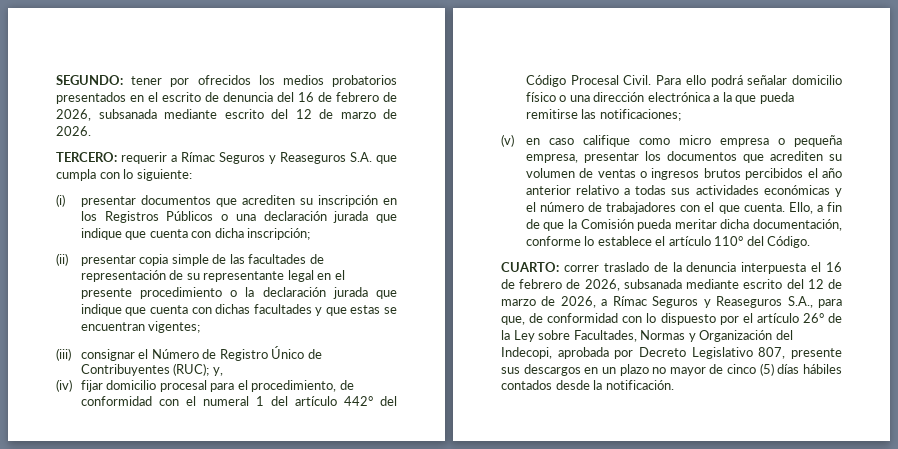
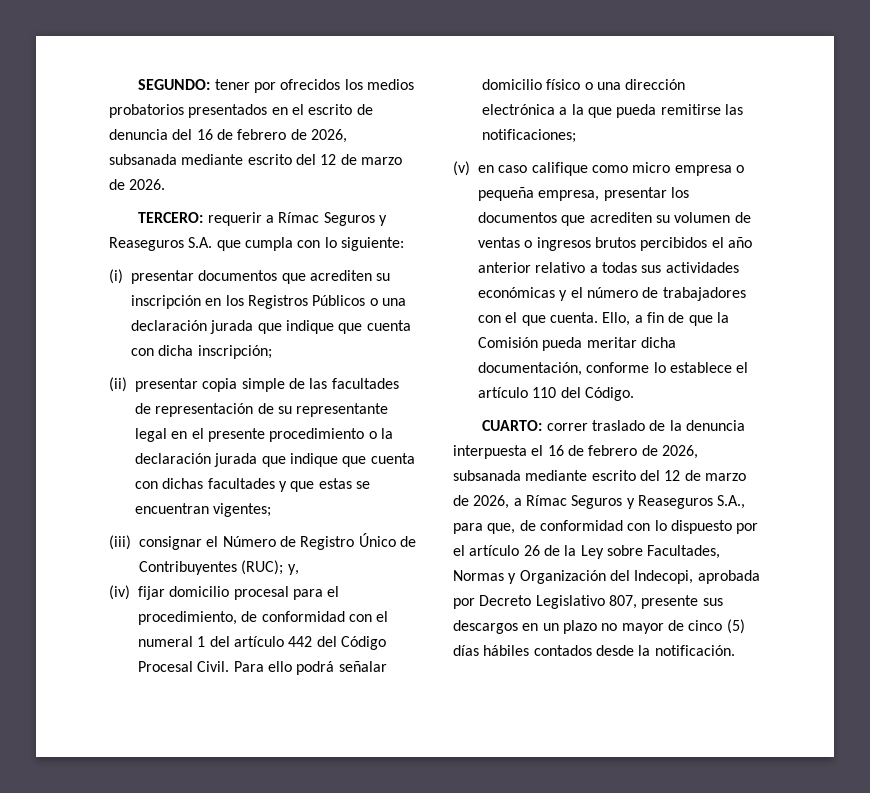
[343,396,373,406] 442° -> [288,636,313,647] 442
[714,236,744,246] 110° -> [532,387,557,398] 110
[802,313,824,323] 26° -> [523,545,540,556] 26

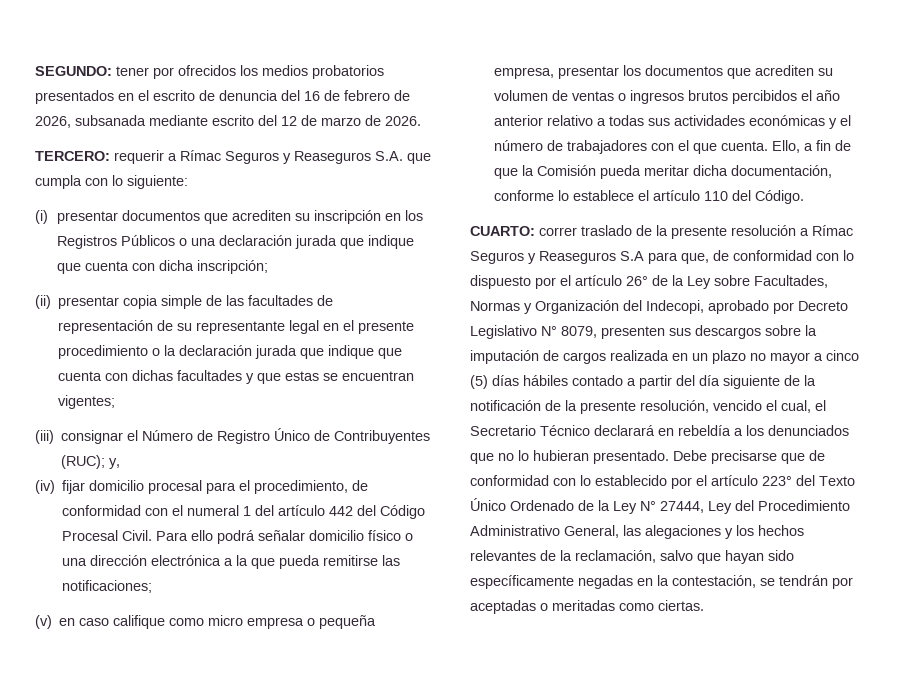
[685,420,745,431] [453,445,698,459] [453,470,746,481] [453,495,746,509] denuncia interpuesta el 16 de febrero de 2026, subsanada mediante escrito del 12 de marzo de 2026, a Rímac Seguros y Reaseguros S.A., -> [671,225,853,239] [470,251,644,264] presente resolución a Rímac Seguros y Reaseguros S.A
[523,545,540,556] 26 -> [626,276,648,286] 26°
[697,570,760,584] aprobada -> [708,300,769,314] aprobado
[608,595,723,609] [453,620,518,634] 807, presente sus descargos -> [541,325,817,339] [470,350,669,364] N° 8079, presenten sus descargos sobre la imputación de cargos realizada
[667,620,684,631] de -> [814,353,823,361] a
[533,645,735,656] contados desde la notificación. -> [572,375,816,389] [470,400,826,414] [470,425,849,436] [470,450,825,464] [470,475,855,489] [470,498,850,514] [470,525,804,539] [470,550,794,564] [470,575,853,589] [470,600,704,614] contado a partir del día siguiente de la notificación de la presente resolución, vencido el cual, el Secretario Técnico declarará en rebeldía a los denunciados que no lo hubieran presentado. Debe precisarse que de conformidad con lo establecido por el artículo 223° del Texto Único Ordenado de la Ley N° 27444, Ley del Procedimiento Administrativo General, las alegaciones y los hechos relevantes de la reclamación, salvo que hayan sido específicamente negadas en la contestación, se tendrán por aceptadas o meritadas como ciertas.

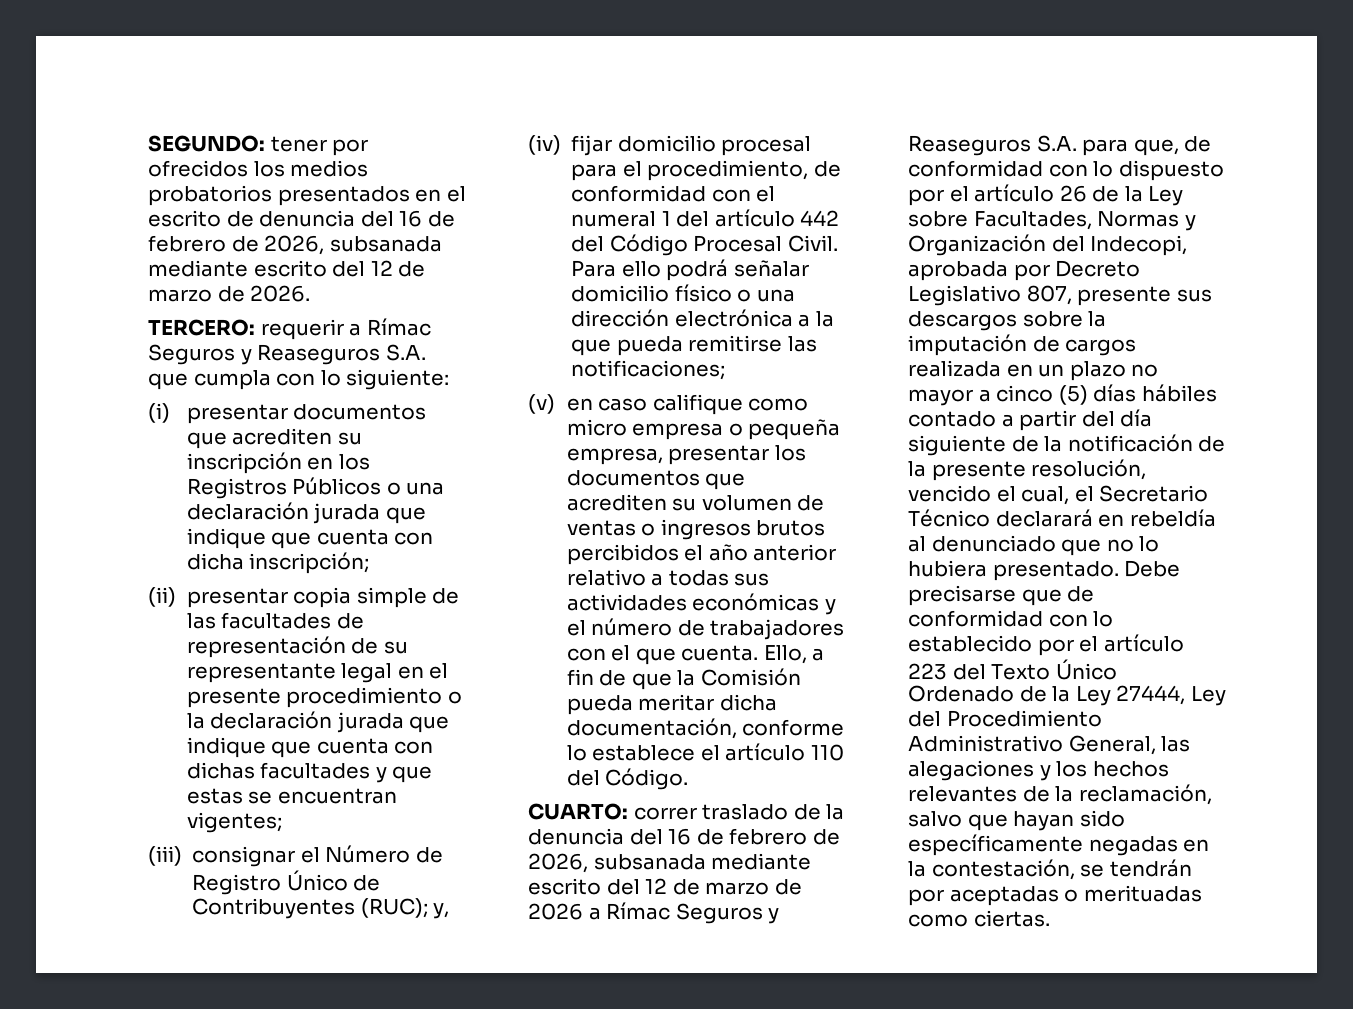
[671,225,853,239] [470,251,644,264] presente resolución a Rímac Seguros y Reaseguros S.A -> [528,828,840,845] [528,853,812,873] [528,878,802,895] [528,902,780,924] [908,135,1077,156] denuncia del 16 de febrero de 2026, subsanada mediante escrito del 12 de marzo de 2026 a Rímac Seguros y Reaseguros S.A.
[626,276,648,286] 26° -> [1059,185,1087,202] 26
[708,300,769,314] aprobado -> [908,261,1008,281] aprobada
[541,326,665,339] N° 8079, presenten -> [1026,285,1172,306] 807, presente
[734,425,849,436] a los denunciados -> [908,535,1056,552] al denunciado
[533,450,589,461] hubieran -> [908,560,987,577] hubiera
[762,476,792,486] 223° -> [908,663,947,680] 223
[640,501,656,511] N° -> (1111, 696) none
[552,600,615,611] meritadas -> [1083,885,1202,902] merituadas

